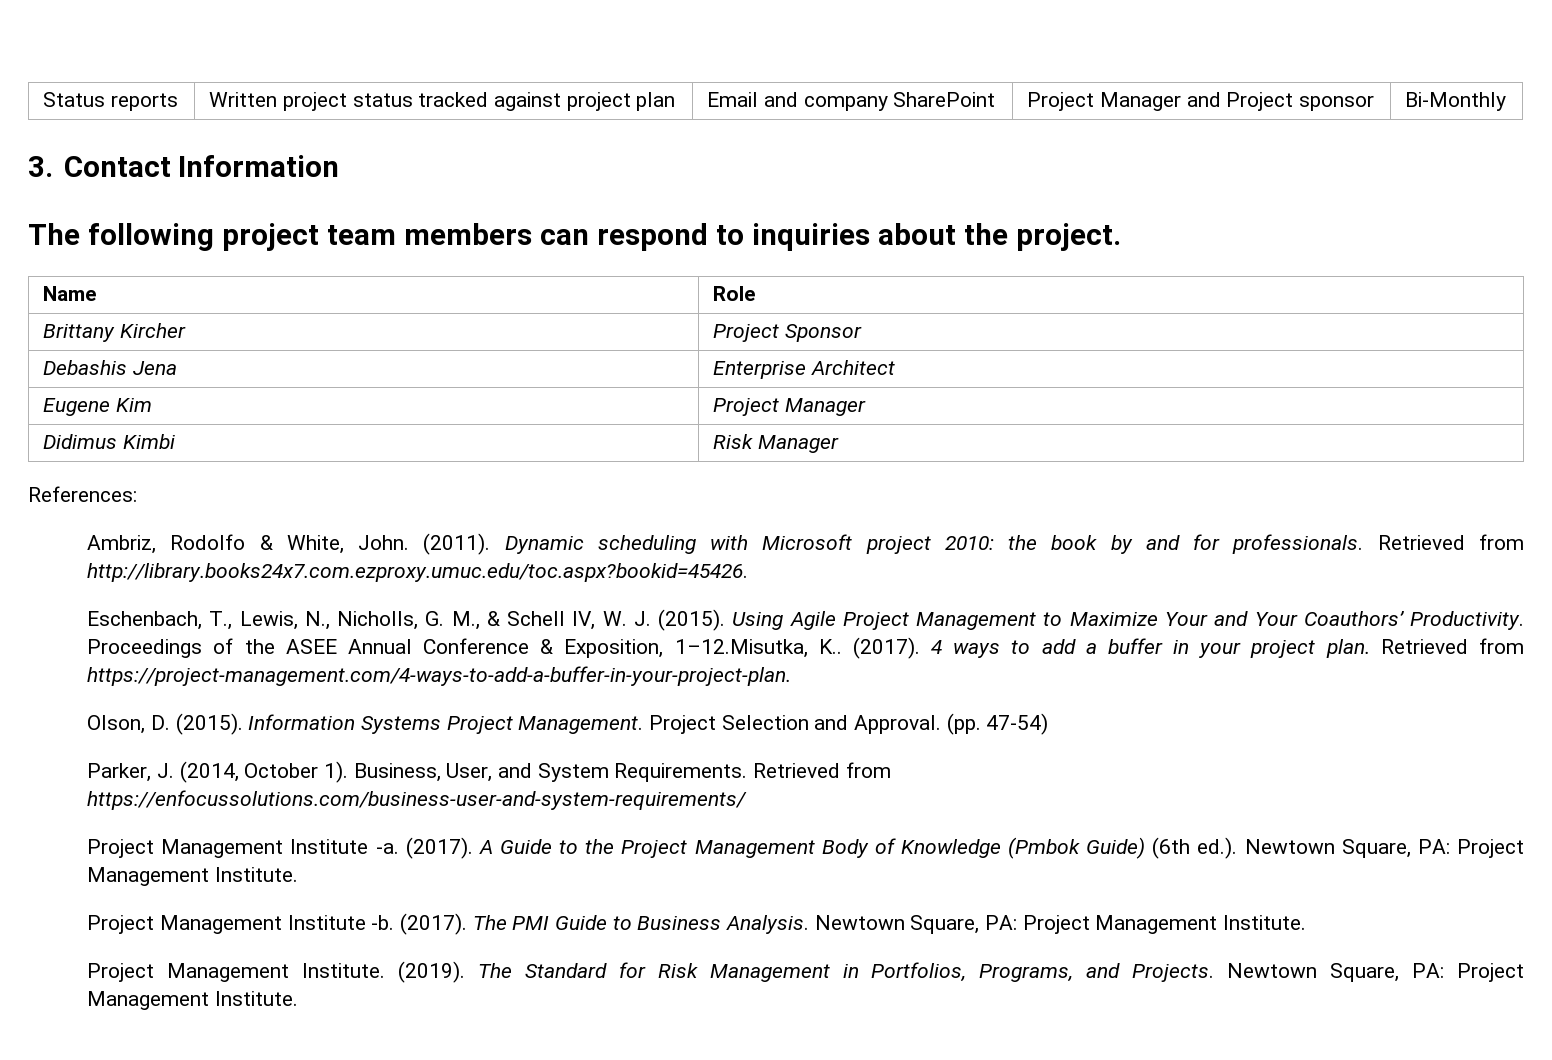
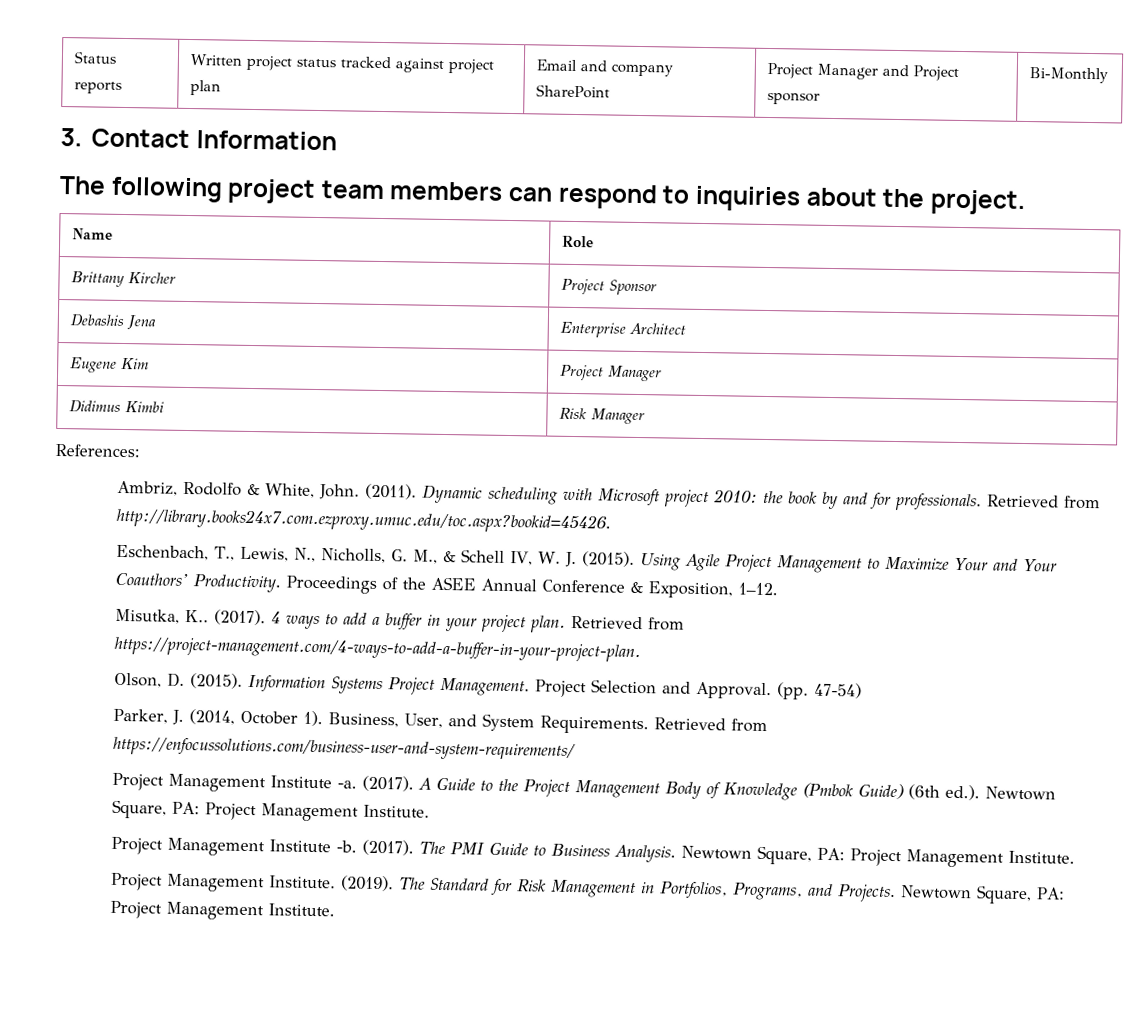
[674,639,808,658] 1–12.Misutka, -> [738,582,779,596] [115,608,181,624] 1–12. // Misutka,

